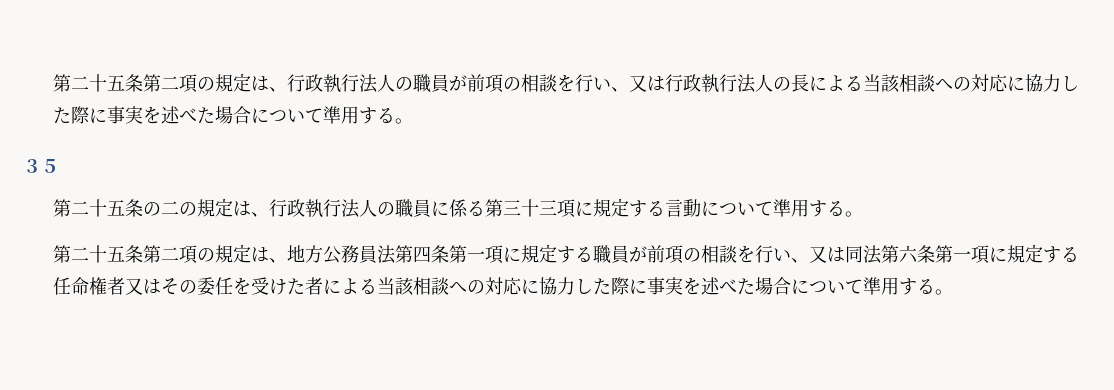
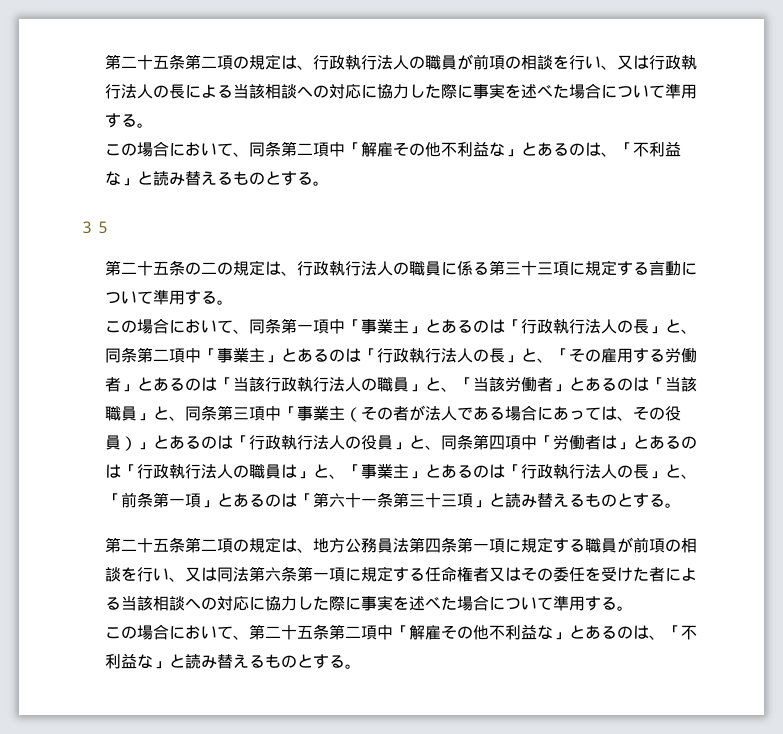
(413, 121) none -> [105,141,682,157] [105,171,330,186] // この場合において、同条第二項中「解雇その他不利益な」とあるのは、「不利益な」と読み替えるものとする。
(863, 214) none -> [105,318,698,334] [105,347,698,363] [105,377,698,392] [105,405,682,422] [105,434,698,451] [105,464,698,479] [105,492,682,508] // この場合において、同条第一項中「事業主」とあるのは「行政執行法人の長」と、同条第二項中「事業主」とあるのは「行政執行法人の長」と、「その雇用する労働者」とあるのは「当該行政執行法人の職員」と、「当該労働者」とあるのは「当該職員」と、同条第三項中「事業主（その者が法人である場合にあっては、その役員）」とあるのは「行政執行法人の役員」と、同条第四項中「労働者は」とあるのは「行政執行法人の職員は」と、「事業主」とあるのは「行政執行法人の長」と、「前条第一項」とあるのは「第六十一条第三十三項」と読み替えるものとする。
(953, 292) none -> [105,624,698,640] [105,653,362,669] // この場合において、第二十五条第二項中「解雇その他不利益な」とあるのは、「不利益な」と読み替えるものとする。

